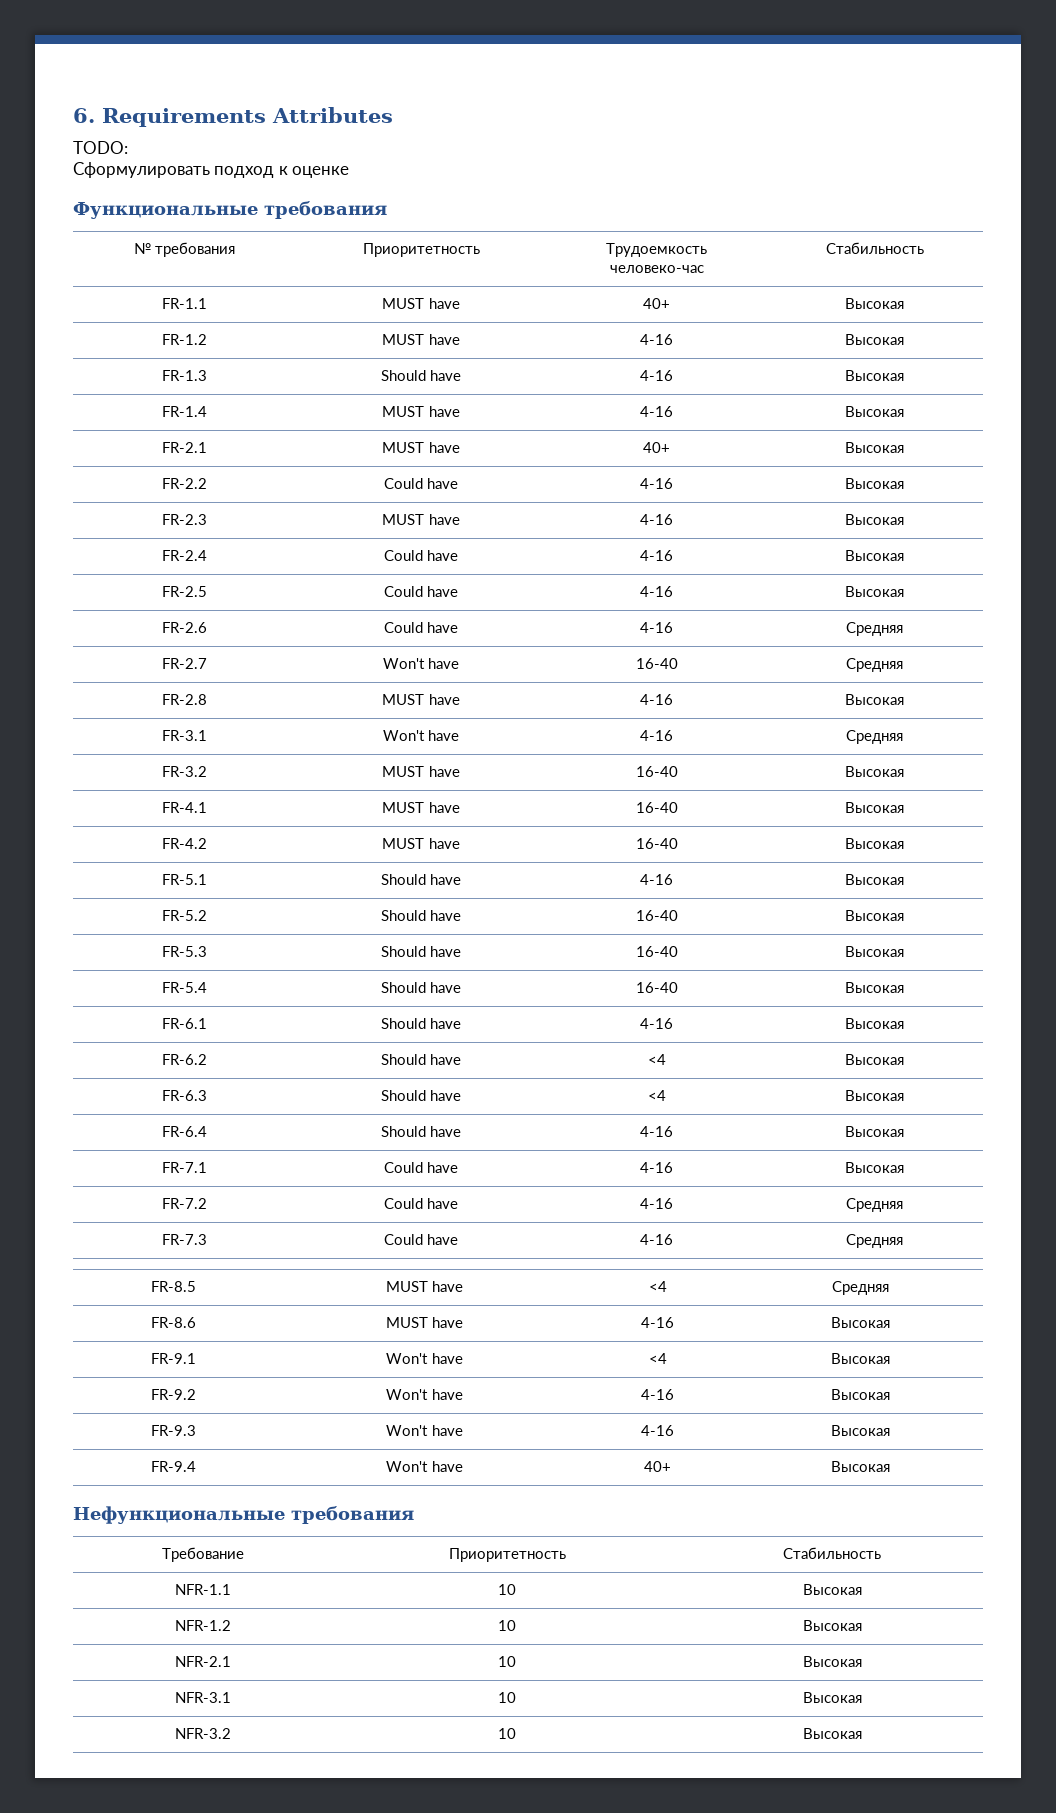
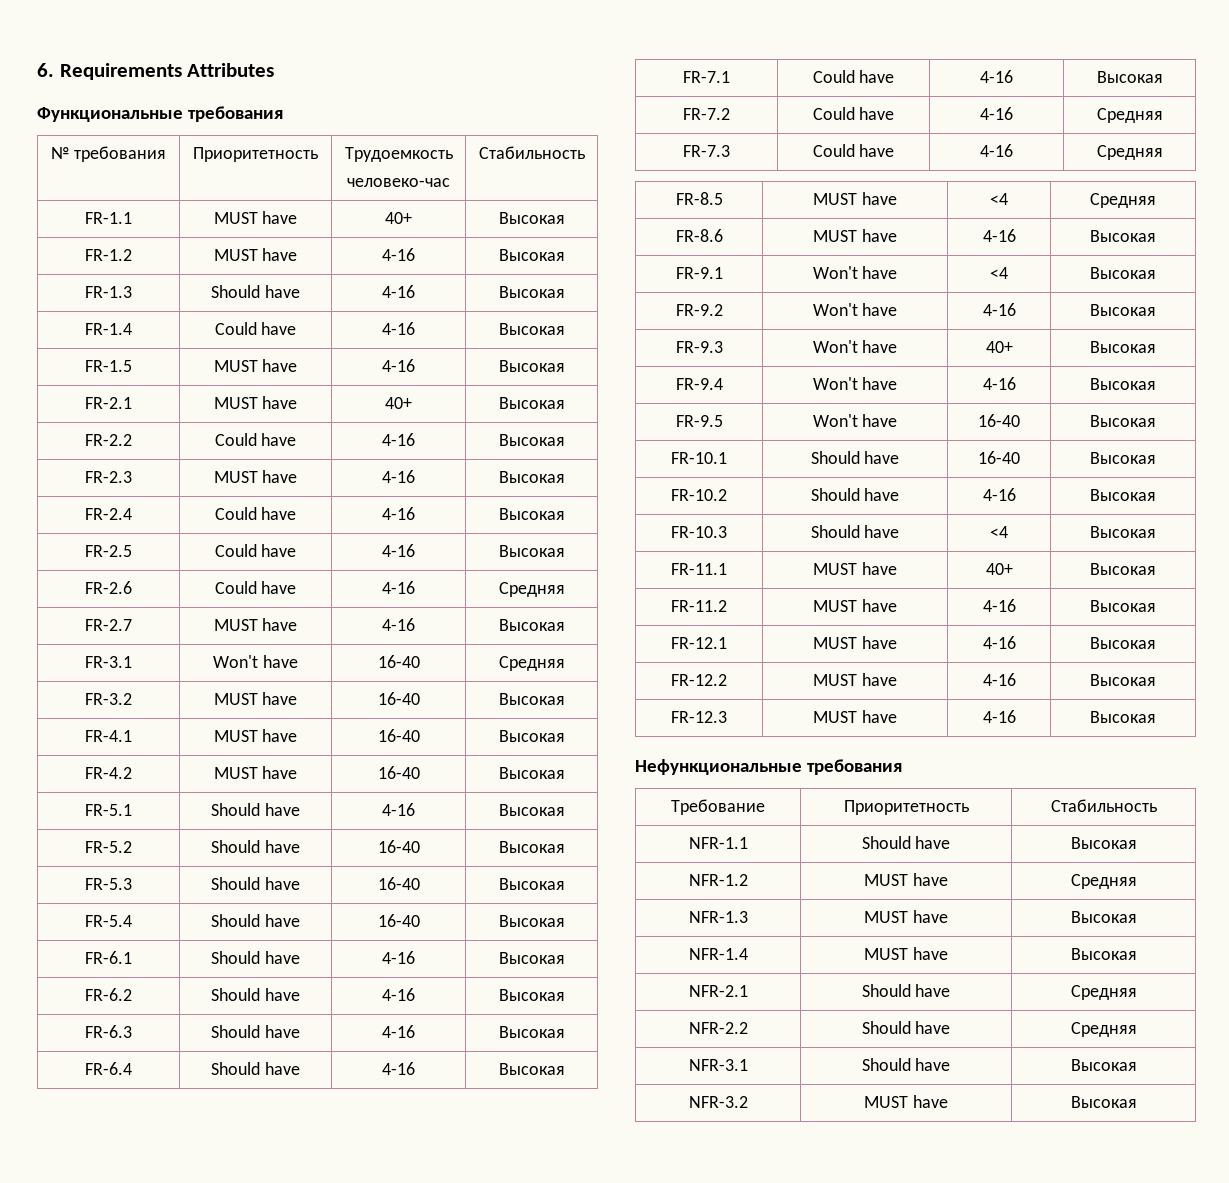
[73,141,128,154] [73,162,350,178] // TODO: // Сформулировать подход к оценке -> (275, 70) none
(207, 411) none -> [214,322,297,335] [382,322,415,335] [498,323,565,335] [85,360,132,372] | Could have | 4-16 | Высокая // FR-1.5
[382,658,460,669] [635,658,678,669] [846,658,903,672] [162,694,207,705] | Won't have | 16-40 | Средняя // FR-2.8 -> (132, 625) none
[640,730,673,741] 4-16 -> [377,655,420,668] 16-40
[647,1054,666,1065] <4 -> [382,988,415,1001] 4-16
[647,1090,666,1101] <4 -> [382,1025,415,1038] 4-16
[641,1425,674,1436] 4-16 -> [985,341,1013,353] 40+
[644,1461,671,1472] 40+ -> [982,377,1016,390] [1090,378,1156,390] [675,415,723,427] [812,414,898,427] [978,414,1020,427] [1090,415,1156,427] [671,452,727,464] [810,451,900,464] [978,451,1020,464] [1090,452,1156,464] [671,489,727,501] [810,488,900,501] [982,488,1016,501] [1090,489,1156,501] [671,526,727,538] [810,525,900,538] [990,526,1008,538] [1090,526,1156,538] [671,563,727,575] [813,562,897,575] [985,563,1013,575] [1090,563,1156,575] [671,600,727,612] [813,599,897,612] [982,599,1016,612] [1090,600,1156,612] [671,637,727,649] [813,636,897,649] [982,636,1016,649] [1090,637,1156,649] [671,674,727,686] [813,673,897,686] [982,673,1016,686] [1090,674,1156,686] [671,711,727,723] [813,710,897,723] [982,710,1016,723] 4-16 | Высокая // FR-9.5 | Won't have | 16-40 | Высокая // FR-10.1 | Should have | 16-40 | Высокая // FR-10.2 | Should have | 4-16 | Высокая // FR-10.3 | Should have | <4 | Высокая // FR-11.1 | MUST have | 40+ | Высокая // FR-11.2 | MUST have | 4-16 | Высокая // FR-12.1 | MUST have | 4-16 | Высокая // FR-12.2 | MUST have | 4-16 | Высокая // FR-12.3 | MUST have | 4-16
[498,1584,516,1595] 10 -> [861,836,951,849] Should have
[498,1620,516,1631] [802,1620,862,1631] [175,1656,231,1667] [498,1656,516,1667] [802,1656,862,1667] 10 | Высокая // NFR-2.1 | 10 | Высокая -> [864,873,948,886] [1070,874,1137,889] [688,911,748,923] [864,910,948,923] [1070,911,1137,923] [688,948,748,960] [864,947,948,960] [1070,948,1137,960] [688,985,748,997] [861,984,951,997] [1070,985,1137,1000] [688,1022,748,1034] [861,1021,951,1034] [1070,1022,1137,1037] MUST have | Средняя // NFR-1.3 | MUST have | Высокая // NFR-1.4 | MUST have | Высокая // NFR-2.1 | Should have | Средняя // NFR-2.2 | Should have | Средняя
[498,1692,516,1703] 10 -> [861,1058,951,1071] Should have
[498,1728,516,1739] 10 -> [864,1095,948,1108] MUST have

